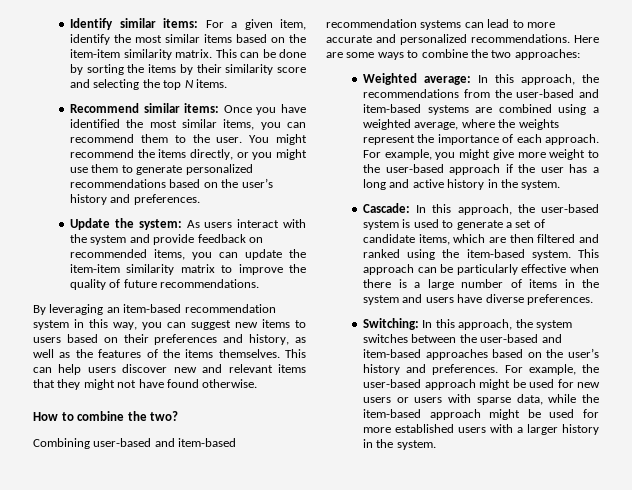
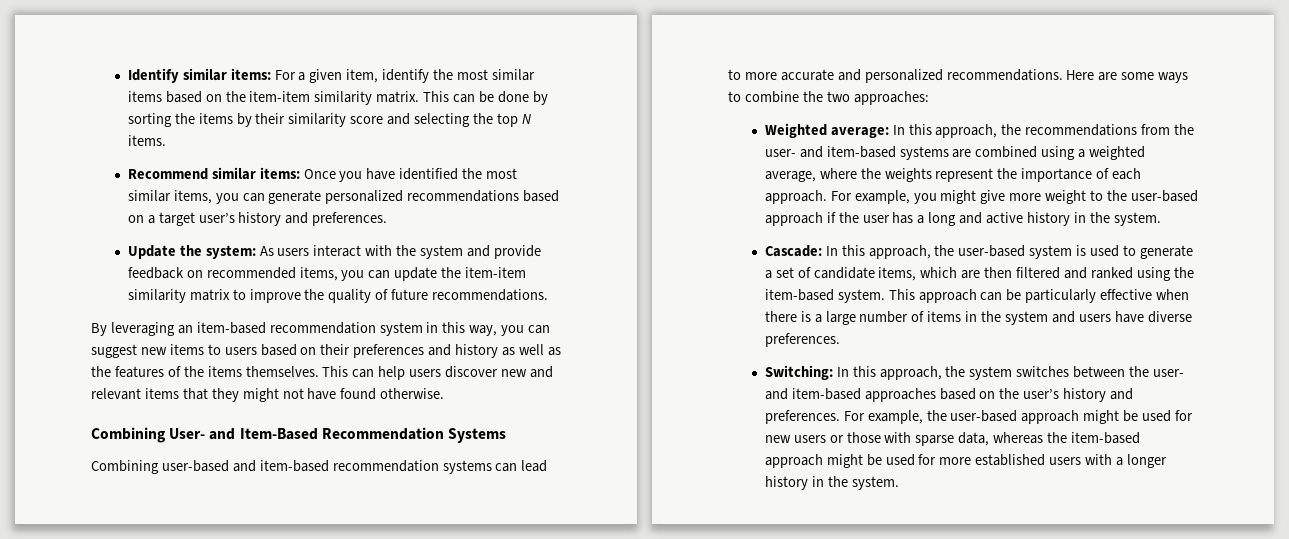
[70,134,307,145] [70,149,307,160] [70,164,133,173] recommend them to the user. You might recommend the items directly, or you might use them to -> (265, 197) none
[221,179,239,188] the -> [147,212,195,226] a target
[249,334,290,345] history, -> [455,344,499,358] history
[33,411,179,421] How to combine the two? -> [91,427,506,443] Combining User- and Item-Based Recommendation Systems
[516,89,575,98] user-based -> [764,149,796,157] user-
[480,334,539,343] user-based -> [1153,369,1185,377] user-
[414,397,443,403] users -> [846,432,881,443] those
[548,394,577,403] while -> [993,432,1044,444] whereas
[527,424,559,435] larger -> [1126,454,1167,468] longer

